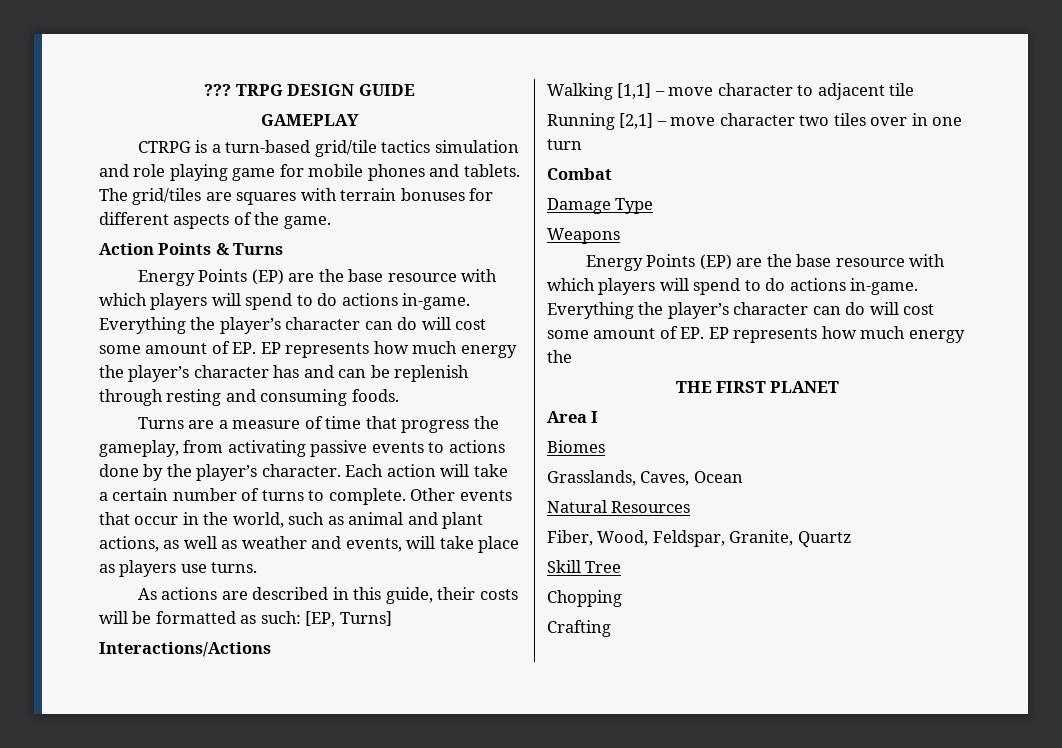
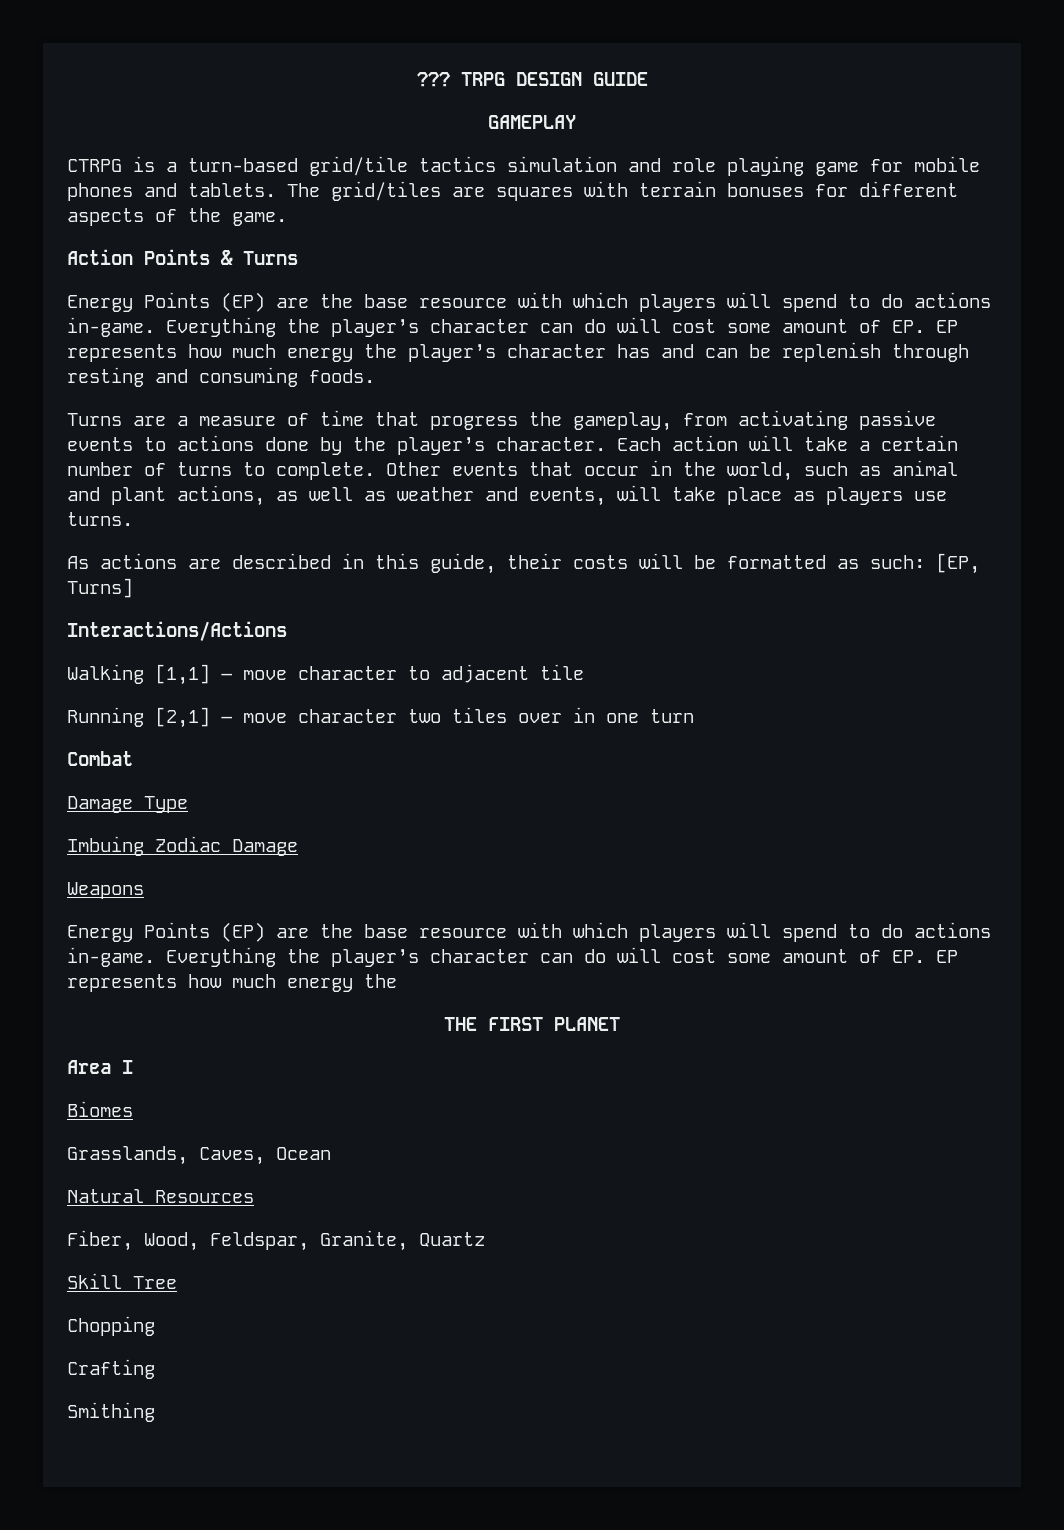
(654, 206) none -> [67,836,298,856] // Imbuing Zodiac Damage
(611, 628) none -> [67,1402,155,1422] // Smithing

